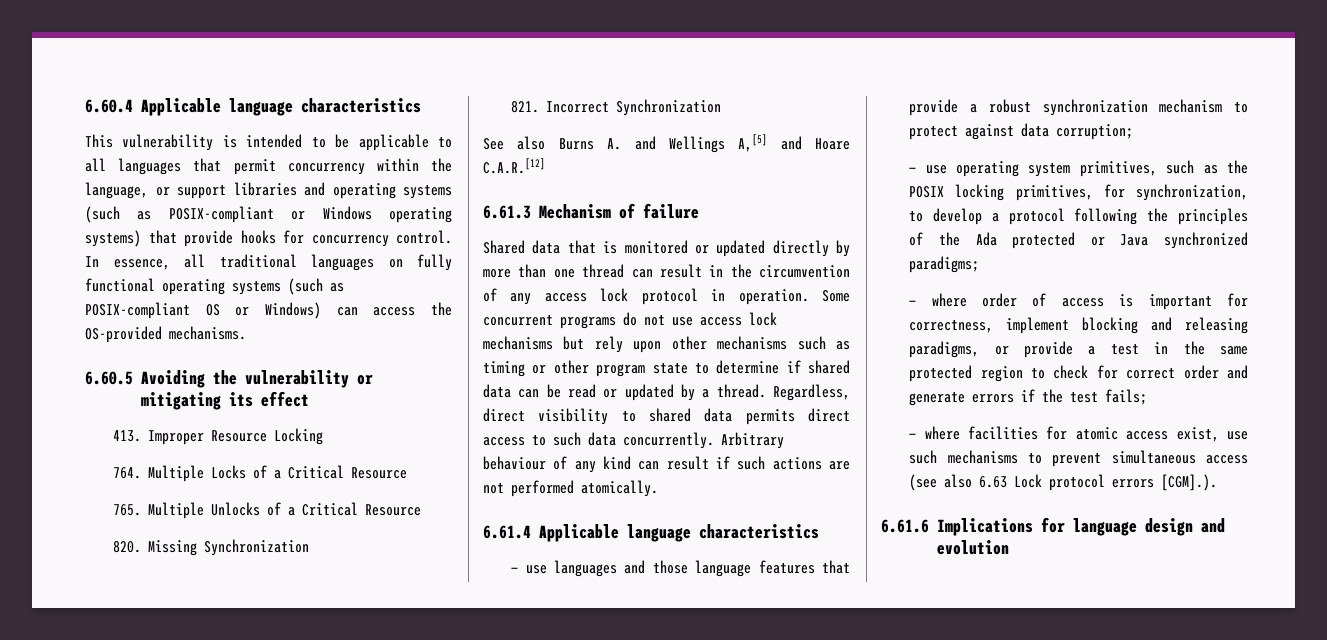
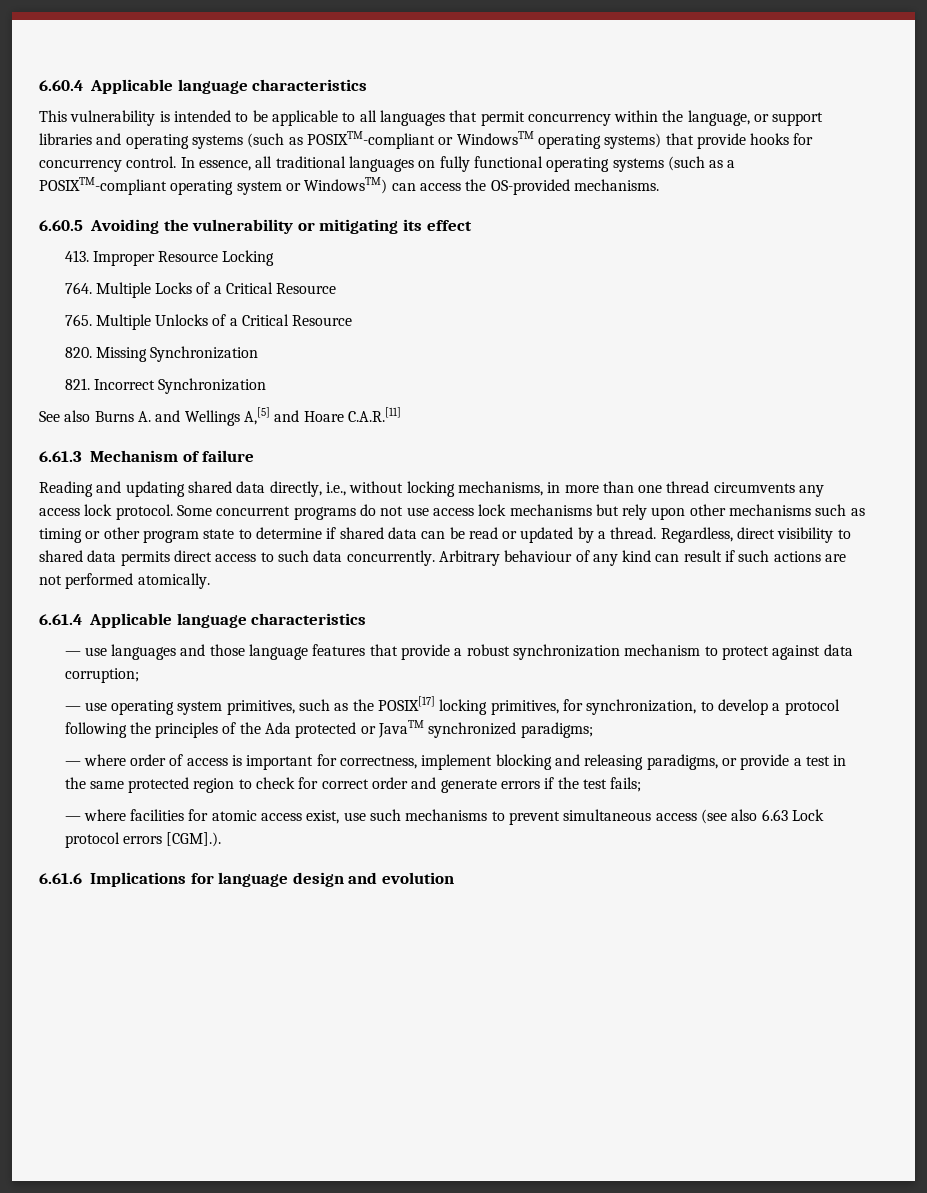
[168,206,372,223] POSIX-compliant or Windows -> [306,131,534,149] POSIXTM-compliant or WindowsTM
[85,302,321,319] POSIX-compliant OS or Windows) -> [727,160,736,168] [39,177,388,195] a POSIXTM-compliant operating system or WindowsTM)
[483,158,545,174] C.A.R.[12] -> [347,407,401,422] C.A.R.[11]
[483,240,850,257] [483,264,850,278] [483,288,809,305] Shared data that is monitored or updated directly by more than one thread can result in the circumvention of any access lock protocol in operation. -> [39,481,825,497] [39,504,173,520] Reading and updating shared data directly, i.e., without locking mechanisms, in more than one thread circumvents any access lock protocol.
[909,186,945,198] POSIX -> [378,696,436,711] POSIX[17]
[1120,234,1149,246] Java -> [378,720,425,738] JavaTM

